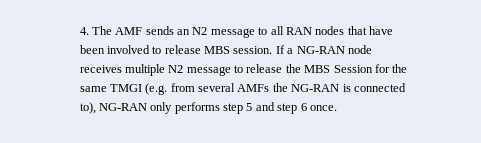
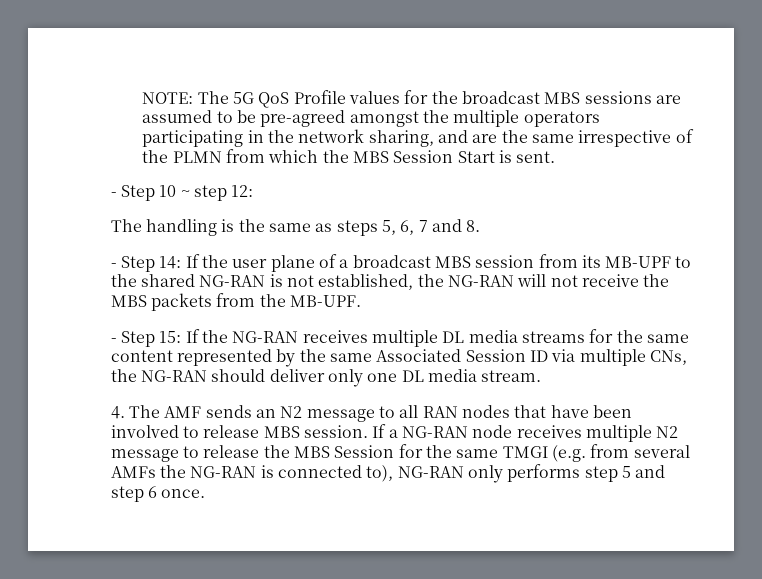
(79, 31) none -> [142,90,681,108] [142,110,600,127] [142,129,694,147] [142,149,556,163] [110,185,254,201] [110,219,481,236] [110,254,692,272] [110,274,670,290] [110,293,361,311] [110,329,689,347] [110,349,687,367] [110,369,542,387] NOTE: The 5G QoS Profile values for the broadcast MBS sessions are assumed to be pre-agreed amongst the multiple operators participating in the network sharing, and are the same irrespective of the PLMN from which the MBS Session Start is sent. // - Step 10 ~ step 12: // The handling is the same as steps 5, 6, 7 and 8. // - Step 14: If the user plane of a broadcast MBS session from its MB-UPF to the shared NG-RAN is not established, the NG-RAN will not receive the MBS packets from the MB-UPF. // - Step 15: If the NG-RAN receives multiple DL media streams for the same content represented by the same Associated Session ID via multiple CNs, the NG-RAN should deliver only one DL media stream. //

